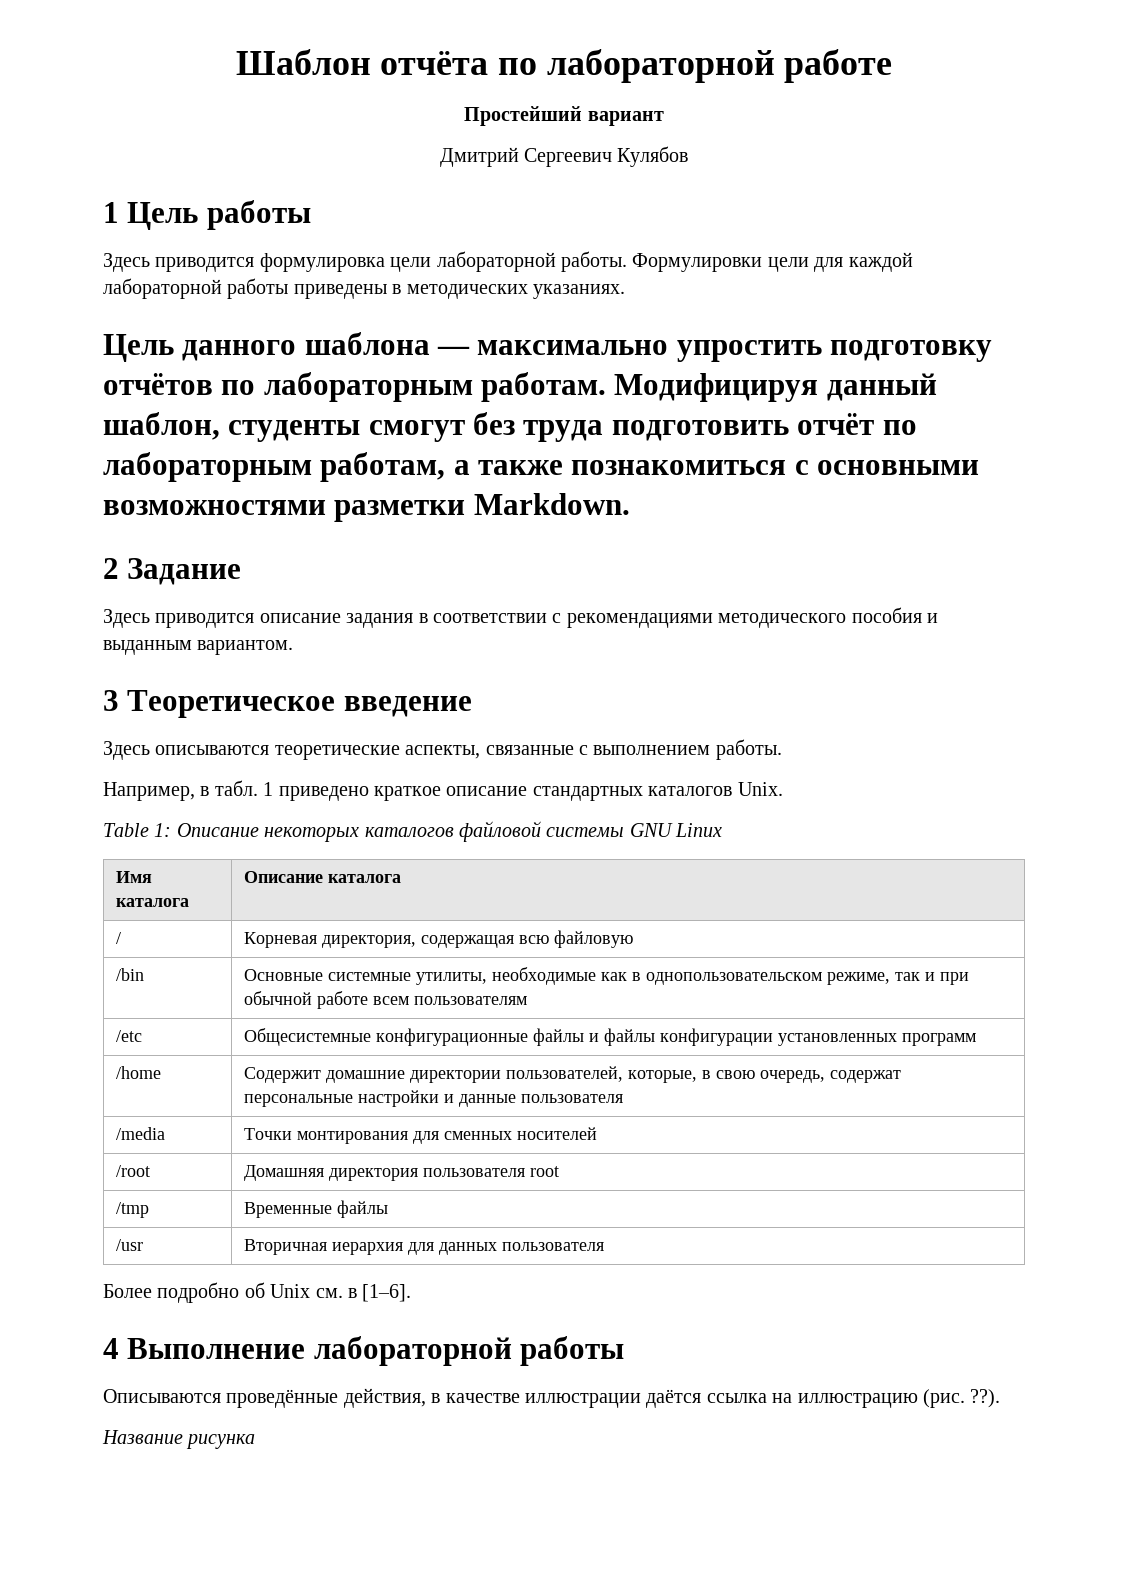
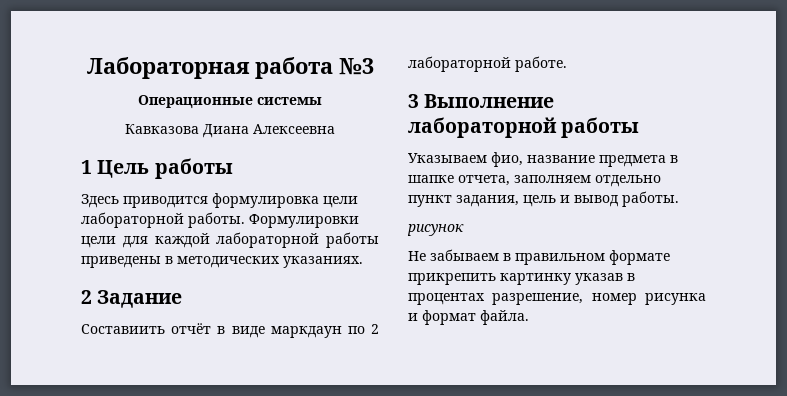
[235,49,893,83] [464,106,664,126] [439,146,689,167] Шаблон отчёта по лабораторной работе // Простейший вариант // Дмитрий Сергеевич Кулябов -> [86,57,374,79] [138,95,322,109] [125,124,335,138] Лабораторная работа №3 // Операционные системы // Кавказова Диана Алексеевна
[103,332,993,362] [103,372,937,402] [103,412,917,442] [103,452,980,482] [103,493,630,522] [103,558,242,585] [103,607,938,628] [103,640,294,655] [103,690,472,718] [103,739,782,760] [103,780,783,801] [103,821,723,842] [116,871,153,883] [116,898,190,907] [244,871,402,883] [116,932,122,944] [244,930,634,948] [116,968,145,981] [244,967,970,985] [244,991,528,1009] [116,1030,143,1042] [244,1028,977,1046] [116,1066,162,1079] [244,1066,902,1083] [244,1090,624,1107] [116,1127,166,1140] [244,1127,598,1144] [116,1165,151,1177] [244,1165,560,1181] [116,1202,150,1218] [244,1200,389,1218] [116,1239,144,1251] [244,1239,605,1255] [103,1282,412,1303] [103,1336,625,1366] [103,1388,1001,1408] [102,1430,256,1449] Цель данного шаблона — максимально упростить подготовку отчётов по лабораторным работам. Модифицируя данный шаблон, студенты смогут без труда подготовить отчёт по лабораторным работам, а также познакомиться с основными возможностями разметки Markdown. // 2 Задание // Здесь приводится описание задания в соответствии с рекомендациями методического пособия и выданным вариантом. // 3 Теоретическое введение // Здесь описываются теоретические аспекты, связанные с выполнением работы. // Например, в табл. 1 приведено краткое описание стандартных каталогов Unix. // Table 1: Описание некоторых каталогов файловой системы GNU Linux // Имя каталога | Описание каталога // / | Корневая директория, содержащая всю файловую // /bin | Основные системные утилиты, необходимые как в однопользовательском режиме, так и при обычной работе всем пользователям // /etc | Общесистемные конфигурационные файлы и файлы конфигурации установленных программ // /home | Содержит домашние директории пользователей, которые, в свою очередь, содержат персональные настройки и данные пользователя // /media | Точки монтирования для сменных носителей // /root | Домашняя директория пользователя root // /tmp | Временные файлы // /usr | Вторичная иерархия для данных пользователя // Более подробно об Unix см. в [1–6]. // 4 Выполнение лабораторной работы // Описываются проведённые действия, в качестве иллюстрации даётся ссылка на иллюстрацию (рис. ??). // Название рисунка -> [81,290,183,308] [81,323,379,338] [408,56,567,72] [408,94,555,108] [408,117,640,138] [408,152,678,167] [408,175,661,187] [408,191,679,207] [407,224,464,236] [408,249,670,265] [408,273,635,285] [408,293,706,305] [408,310,529,325] 2 Задание // Составиить отчёт в виде маркдаун по 2 лабораторной работе. // 3 Выполнение лабораторной работы // Указываем фио, название предмета в шапке отчета, заполняем отдельно пункт задания, цель и вывод работы. // рисунок // Не забываем в правильном формате прикрепить картинку указав в процентах разрешение, номер рисунка и формат файла.

